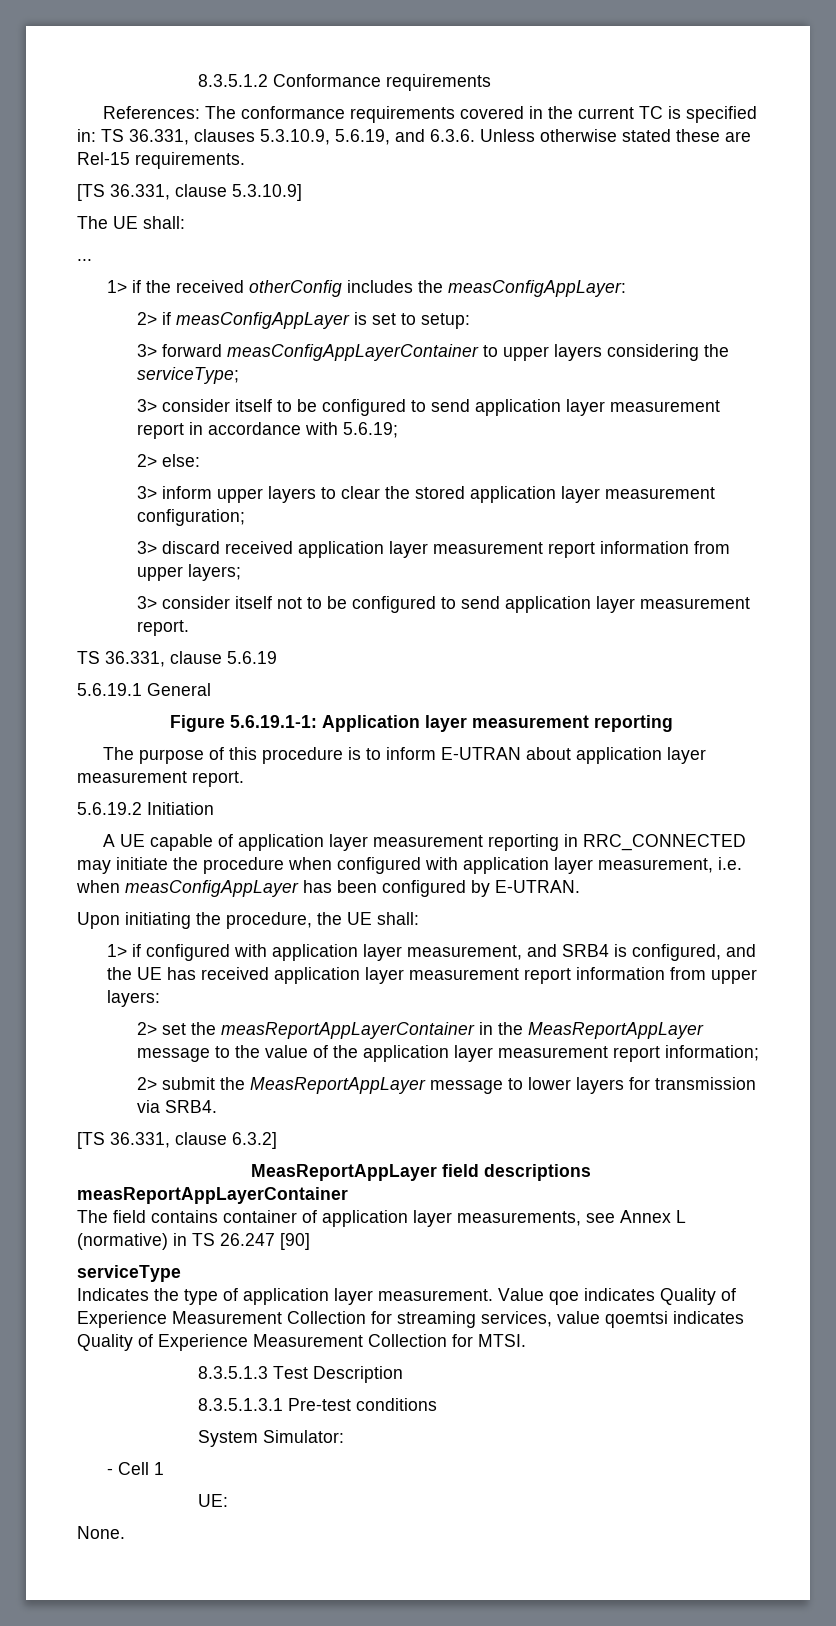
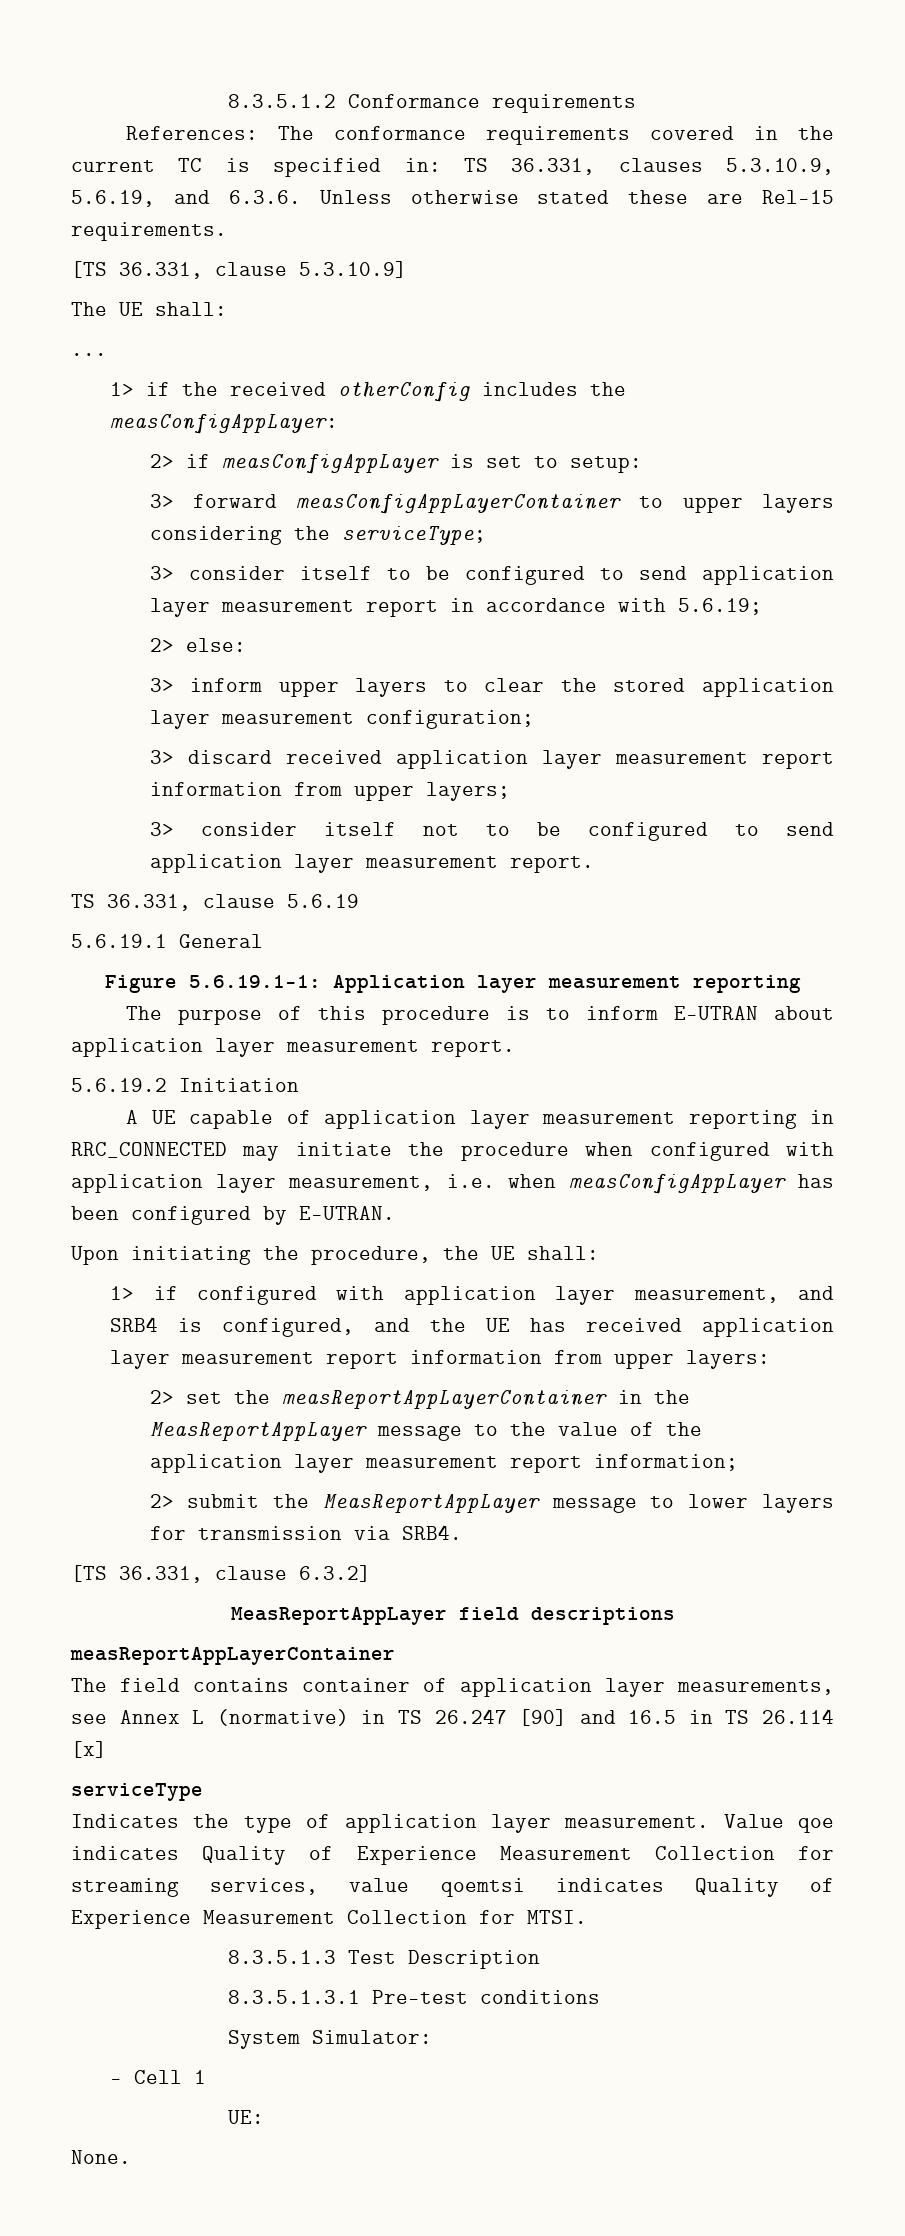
(310, 1241) none -> [579,1709,834,1724] [71,1741,107,1758] and 16.5 in TS 26.114 [x]

